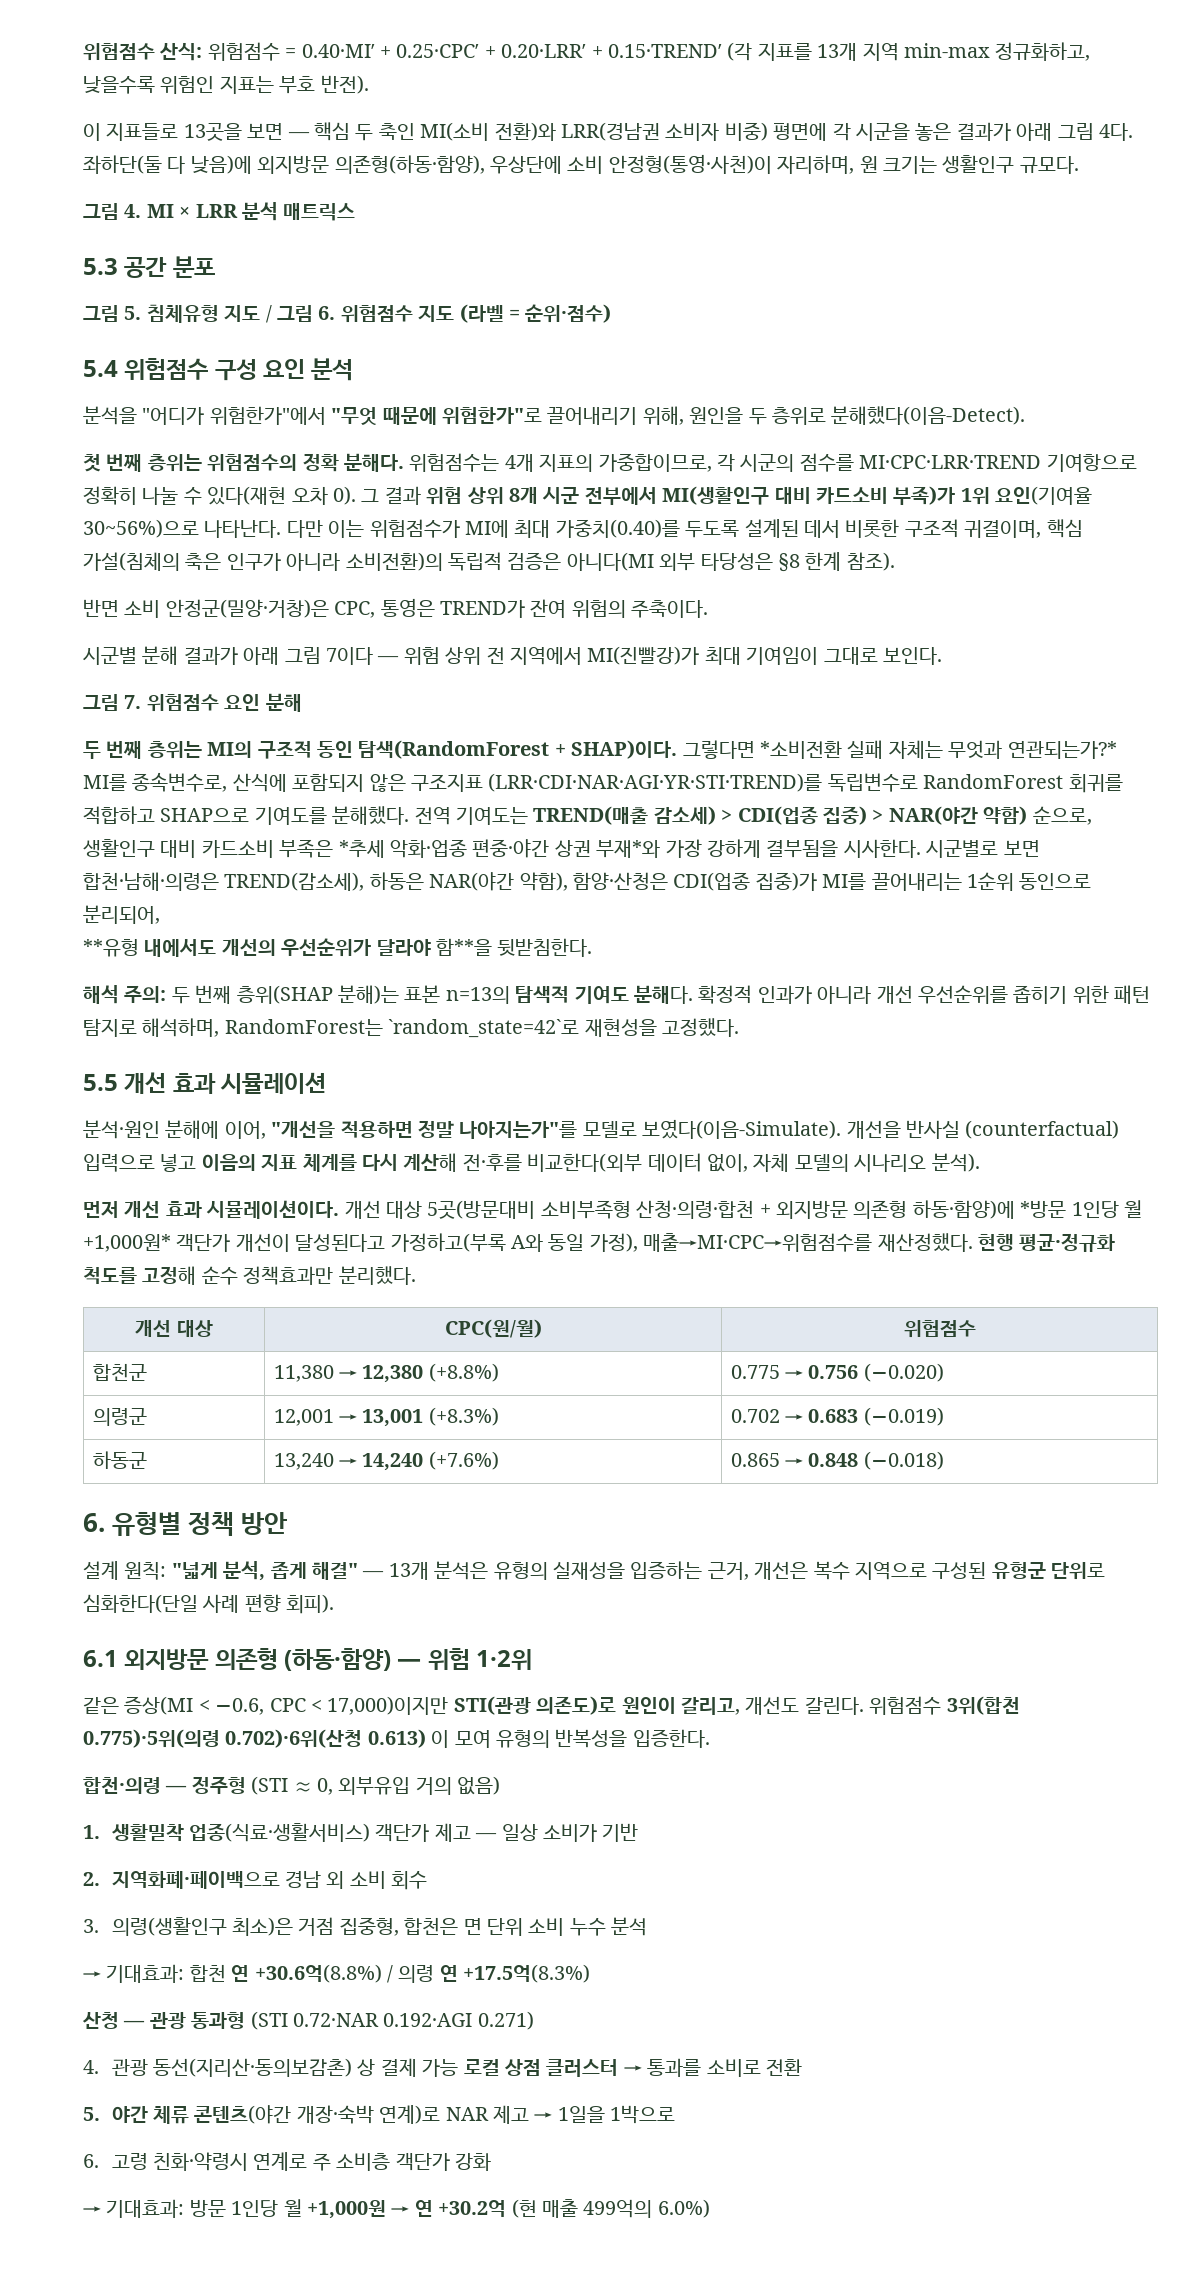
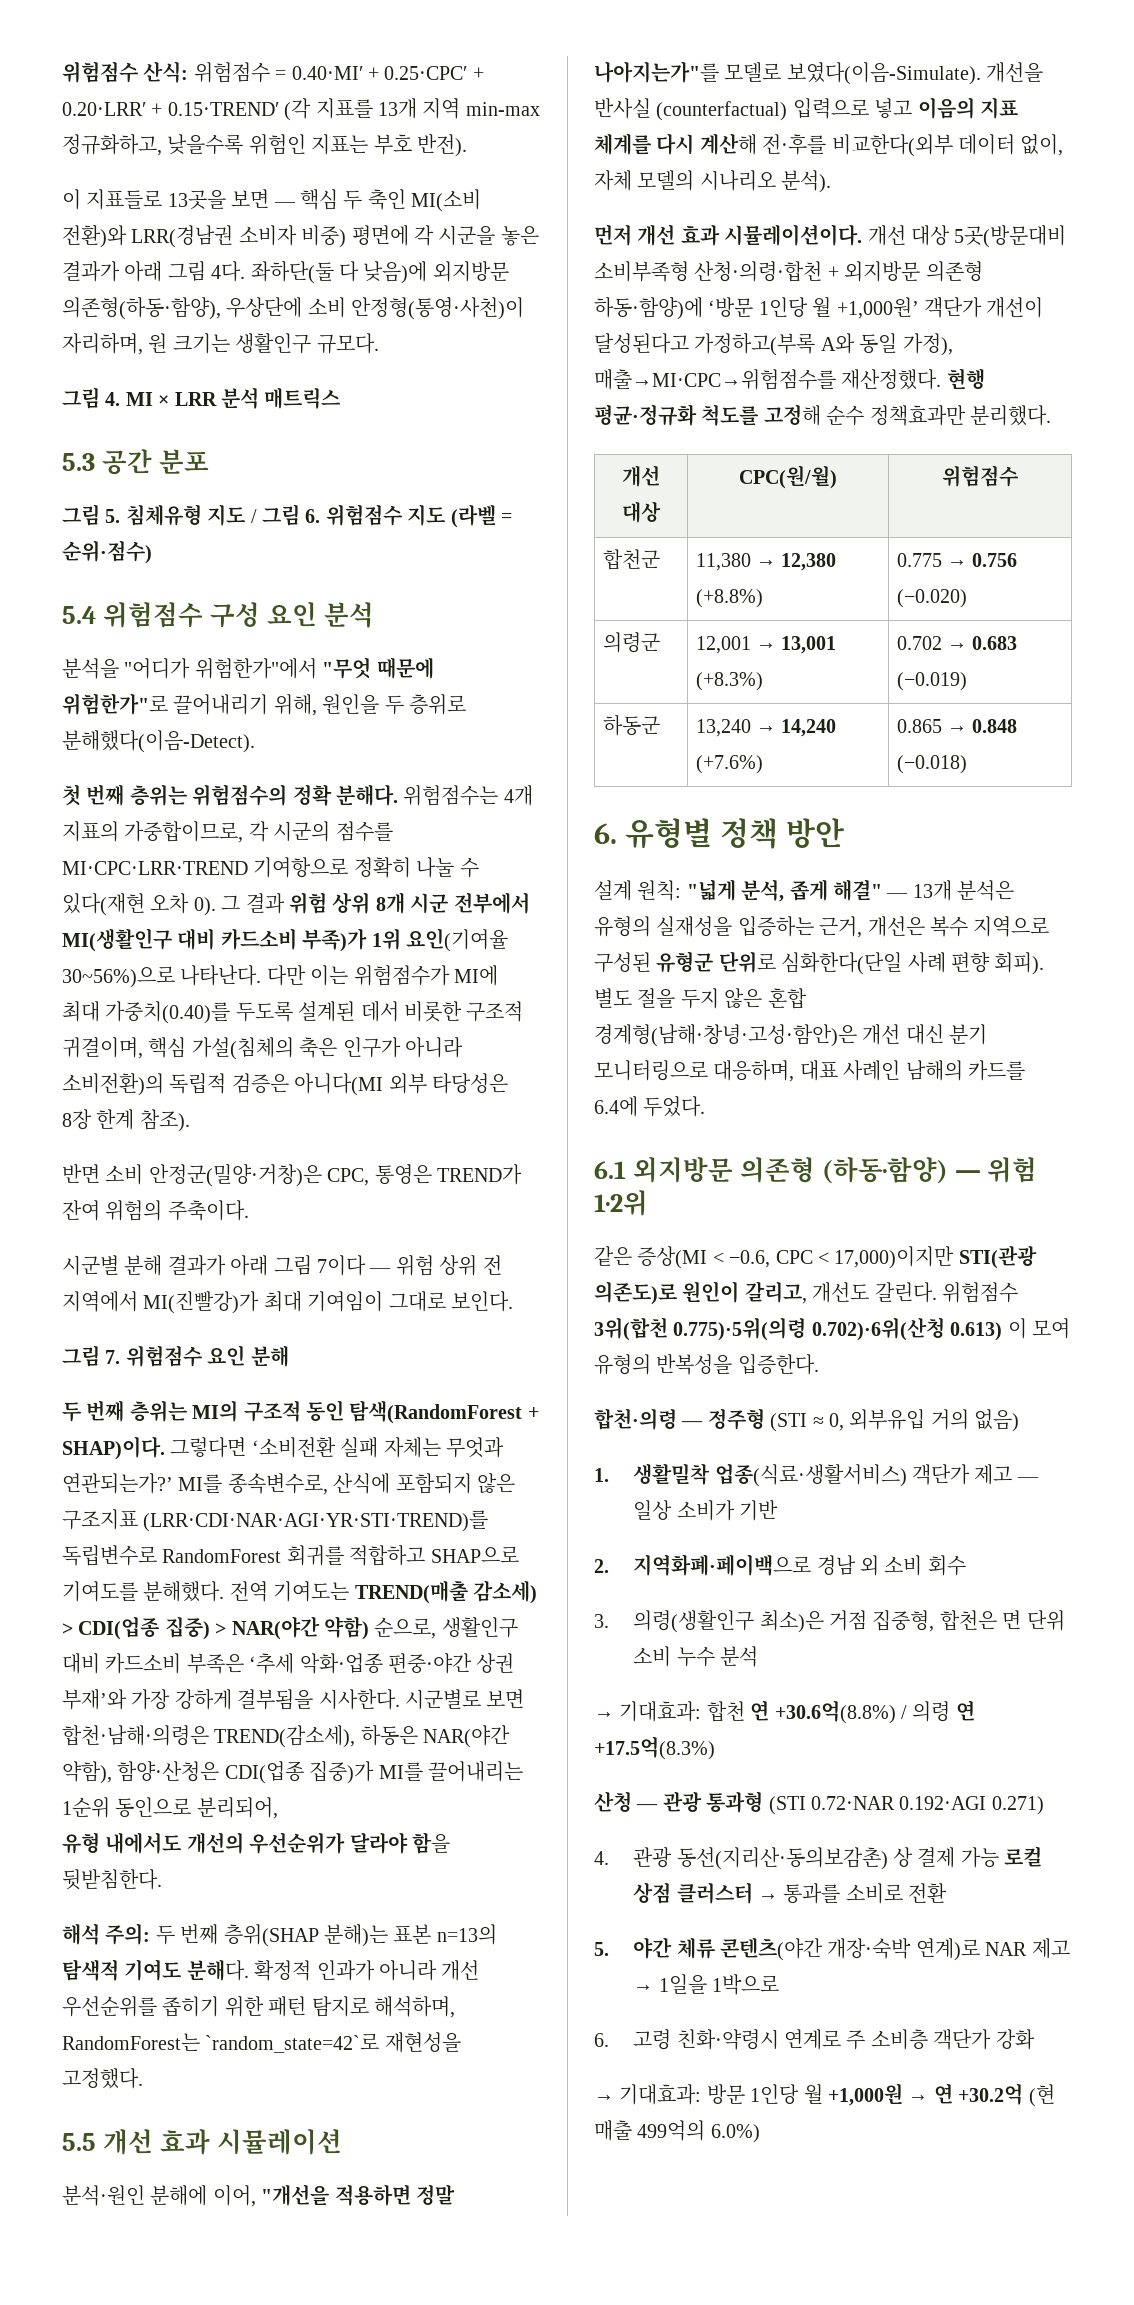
[777,553,800,572] §8 -> [62,1109,92,1130] 8장
[759,741,842,759] *소비전환 -> [251,1437,336,1458] ‘소비전환
[1007,741,1117,759] 연관되는가?* -> [62,1473,173,1494] 연관되는가?’
[338,840,385,858] *추세 -> [249,1653,295,1674] ‘추세
[596,840,661,858] 부재*와 -> [62,1689,127,1710] 부재’와
[83,939,139,957] **유형 -> [62,1832,100,1854] 유형
[436,938,492,956] 함**을 -> [412,1832,450,1854] 함을
[1020,1200,1142,1218] [83,1234,171,1252] *방문 1인당 월 +1,000원* -> [708,296,919,319] ‘방문 1인당 월 +1,000원’
(335, 1604) none -> [594,988,807,1009] [594,1024,988,1047] [594,1060,1025,1082] [594,1096,706,1117] 별도 절을 두지 않은 혼합 경계형(남해·창녕·고성·함안)은 개선 대신 분기 모니터링으로 대응하며, 대표 사례인 남해의 카드를 6.4에 두었다.

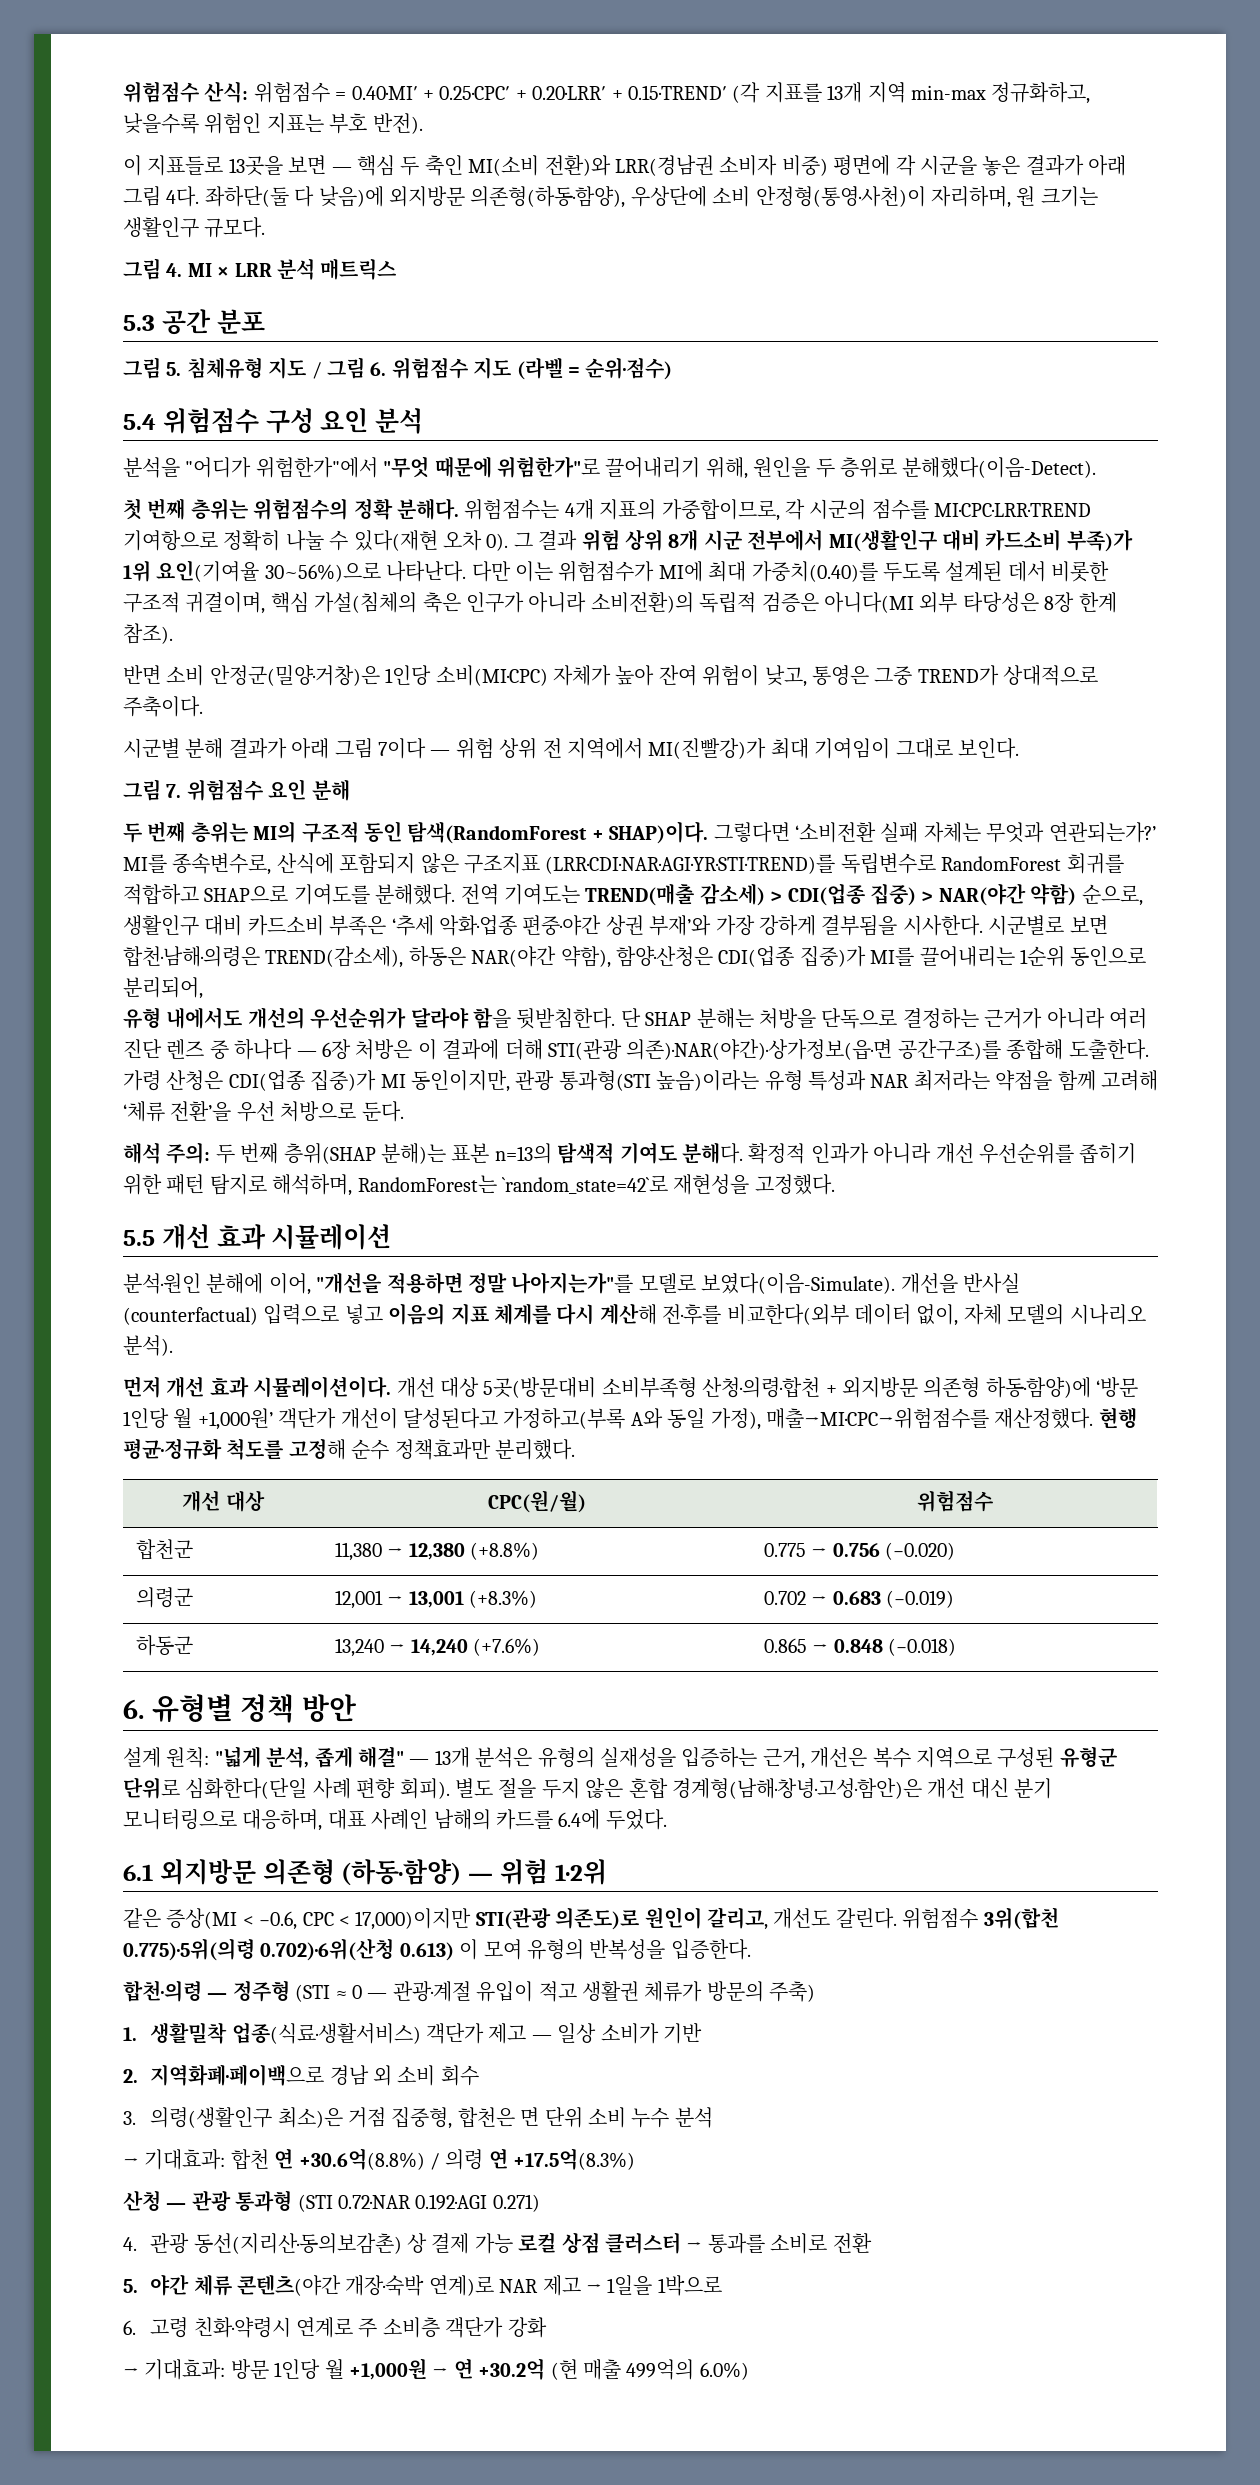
[327,1164,522,1186] [62,1200,163,1221] CPC, 통영은 TREND가 잔여 위험의 -> [385,665,1099,687] 1인당 소비(MI·CPC) 자체가 높아 잔여 위험이 낮고, 통영은 그중 TREND가 상대적으로
(162, 1879) none -> [620,1008,1147,1029] [123,1039,1149,1060] [123,1070,1158,1092] [123,1101,404,1122] 단 SHAP 분해는 처방을 단독으로 결정하는 근거가 아니라 여러 진단 렌즈 중 하나다 — 6장 처방은 이 결과에 더해 STI(관광 의존)·NAR(야간)·상가정보(읍·면 공간구조)를 종합해 도출한다. 가령 산청은 CDI(업종 집중)가 MI 동인이지만, 관광 통과형(STI 높음)이라는 유형 특성과 NAR 최저라는 약점을 함께 고려해 ‘체류 전환’을 우선 처방으로 둔다.
[829,1409,1020,1432] 0, 외부유입 거의 없음) -> [352,1981,816,2002] 0 — 관광·계절 유입이 적고 생활권 체류가 방문의 주축)

